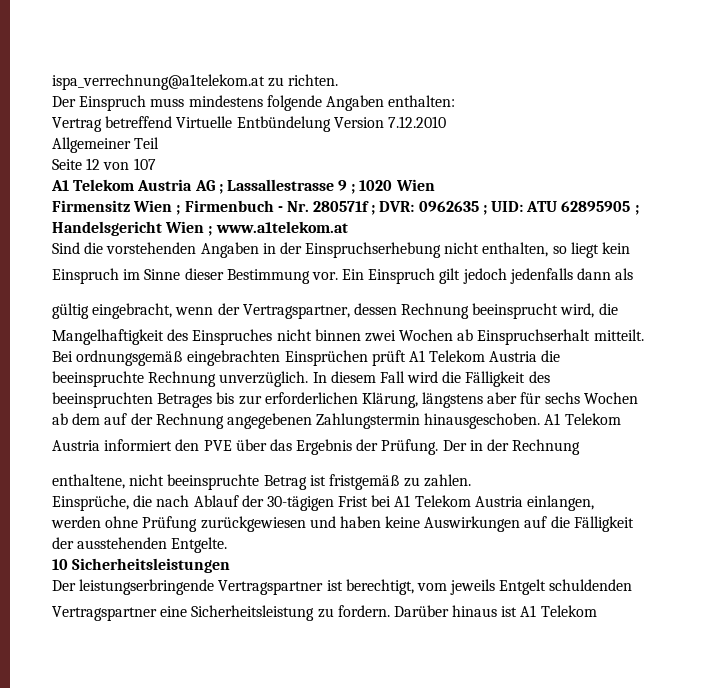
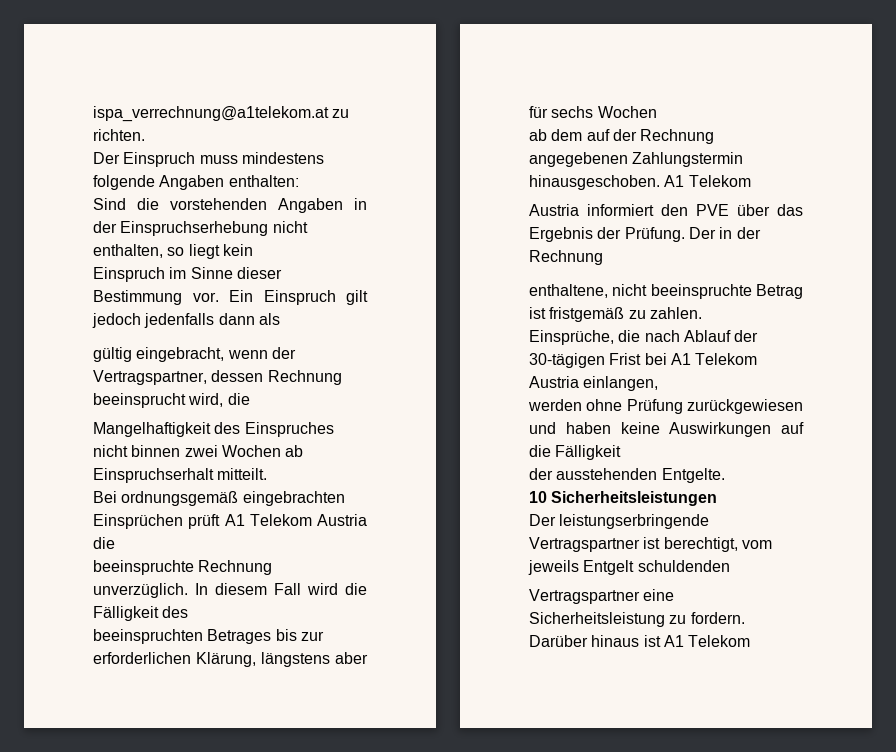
[52,116,446,132] [52,137,160,153] [52,158,156,170] [51,179,435,194] [52,200,639,215] [52,221,348,236] // Vertrag betreffend Virtuelle Entbündelung Version 7.12.2010 // Allgemeiner Teil // Seite 12 von 107 // A1 Telekom Austria AG ; Lassallestrasse 9 ; 1020 Wien // Firmensitz Wien ; Firmenbuch - Nr. 280571f ; DVR: 0962635 ; UID: ATU 62895905 ; Handelsgericht Wien ; www.a1telekom.at -> (299, 181) none

